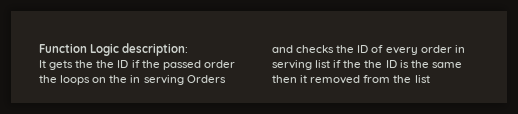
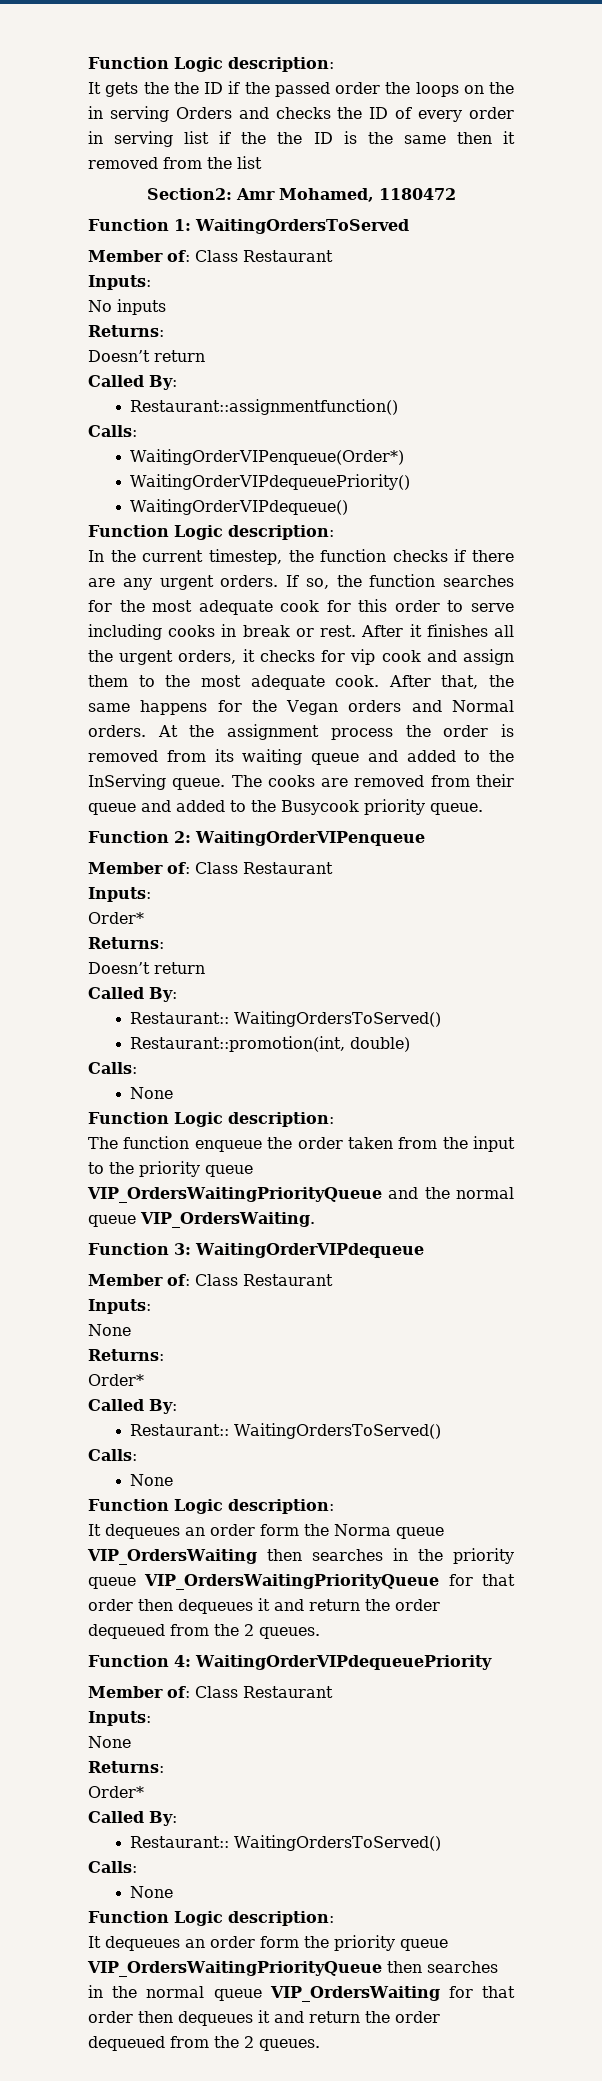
(430, 79) none -> [146,188,456,202] [88,219,409,234] [88,250,333,262] [88,275,151,290] [88,299,166,315] [88,325,164,337] [88,350,205,362] [88,375,177,390] [130,399,399,415] [88,425,137,437] [130,449,405,465] [130,474,411,490] [130,499,349,515] [88,525,334,540] [88,549,514,565] [88,574,514,590] [88,599,514,615] [88,624,514,640] [88,649,514,665] [88,675,514,690] [88,700,514,715] [88,724,514,740] [88,749,514,765] [88,774,514,790] [88,799,483,815] [88,831,425,846] [88,862,333,874] [88,887,151,902] [88,912,144,924] [88,937,164,949] [88,962,205,974] [88,987,177,1002] [130,1011,442,1027] [130,1036,411,1052] [88,1062,137,1074] [130,1087,174,1099] [88,1112,334,1127] [88,1136,515,1152] [88,1161,253,1177] [87,1187,514,1203] [88,1212,315,1228] [88,1243,424,1258] [88,1274,333,1286] [88,1299,151,1314] [88,1324,131,1336] [88,1349,164,1361] [88,1374,144,1386] [88,1399,177,1414] [130,1423,442,1439] [88,1449,137,1461] [130,1474,174,1486] [88,1499,334,1514] [88,1524,444,1539] [87,1548,514,1565] [88,1574,515,1590] [88,1598,440,1614] [88,1624,320,1639] [88,1655,492,1670] [88,1686,333,1698] [88,1711,151,1726] [88,1736,131,1748] [88,1761,164,1773] [88,1786,144,1798] [88,1811,177,1826] [130,1835,442,1851] [88,1861,137,1873] [130,1886,174,1898] [88,1911,334,1926] [88,1935,448,1951] [87,1961,498,1977] [88,1985,515,2002] [88,2010,440,2026] [88,2036,320,2051] // Section2: Amr Mohamed, 1180472 // Function 1: WaitingOrdersToServed // Member of: Class Restaurant // Inputs: // No inputs // Returns: // Doesn’t return // Called By: // Restaurant::assignmentfunction() // Calls: // WaitingOrderVIPenqueue(Order*) // WaitingOrderVIPdequeuePriority() // WaitingOrderVIPdequeue() // Function Logic description: // In the current timestep, the function checks if there are any urgent orders. If so, the function searches for the most adequate cook for this order to serve including cooks in break or rest. After it finishes all the urgent orders, it checks for vip cook and assign them to the most adequate cook. After that, the same happens for the Vegan orders and Normal orders. At the assignment process the order is removed from its waiting queue and added to the InServing queue. The cooks are removed from their queue and added to the Busycook priority queue. // Function 2: WaitingOrderVIPenqueue // Member of: Class Restaurant // Inputs: // Order* // Returns: // Doesn’t return // Called By: // Restaurant:: WaitingOrdersToServed() // Restaurant::promotion(int, double) // Calls: // None // Function Logic description: // The function enqueue the order taken from the input to the priority queue VIP_OrdersWaitingPriorityQueue and the normal queue VIP_OrdersWaiting. // Function 3: WaitingOrderVIPdequeue // Member of: Class Restaurant // Inputs: // None // Returns: // Order* // Called By: // Restaurant:: WaitingOrdersToServed() // Calls: // None // Function Logic description: // It dequeues an order form the Norma queue VIP_OrdersWaiting then searches in the priority queue VIP_OrdersWaitingPriorityQueue for that order then dequeues it and return the order dequeued from the 2 queues. // Function 4: WaitingOrderVIPdequeuePriority // Member of: Class Restaurant // Inputs: // None // Returns: // Order* // Called By: // Restaurant:: WaitingOrdersToServed() // Calls: // None // Function Logic description: // It dequeues an order form the priority queue VIP_OrdersWaitingPriorityQueue then searches in the normal queue VIP_OrdersWaiting for that order then dequeues it and return the order dequeued from the 2 queues.

